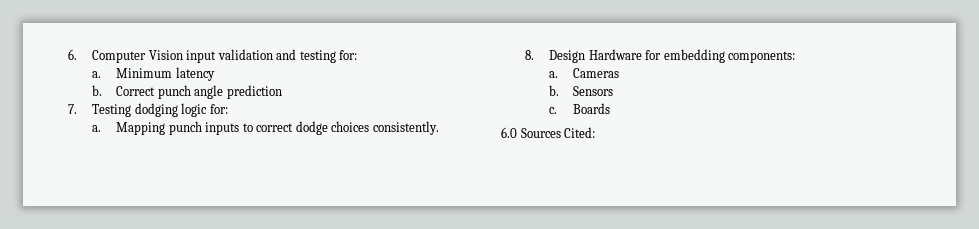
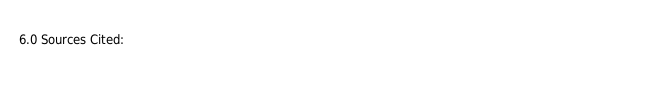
[68,49,358,63] [92,67,215,81] [92,85,282,99] [68,103,228,117] [92,121,439,135] [525,49,796,63] [549,68,620,78] [549,85,614,96] [549,103,611,114] 6. Computer Vision input validation and testing for: // a. Minimum latency // b. Correct punch angle prediction // 7. Testing dodging logic for: // a. Mapping punch inputs to correct dodge choices consistently. // 8. Design Hardware for embedding components: // a. Cameras // b. Sensors // c. Boards // -> (19, 39) none

